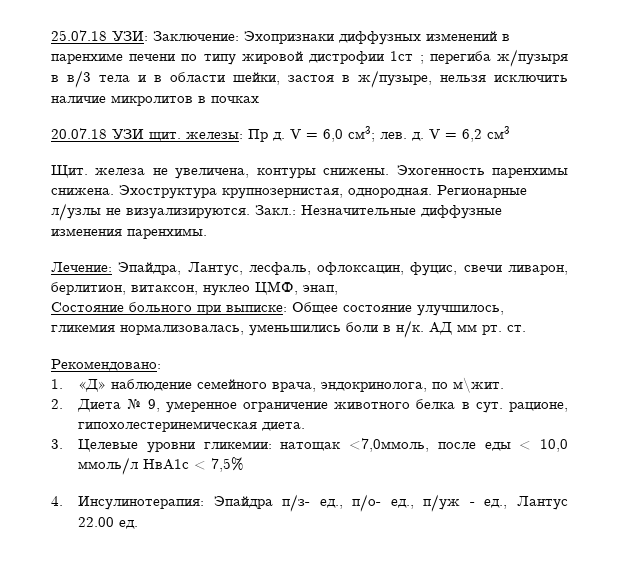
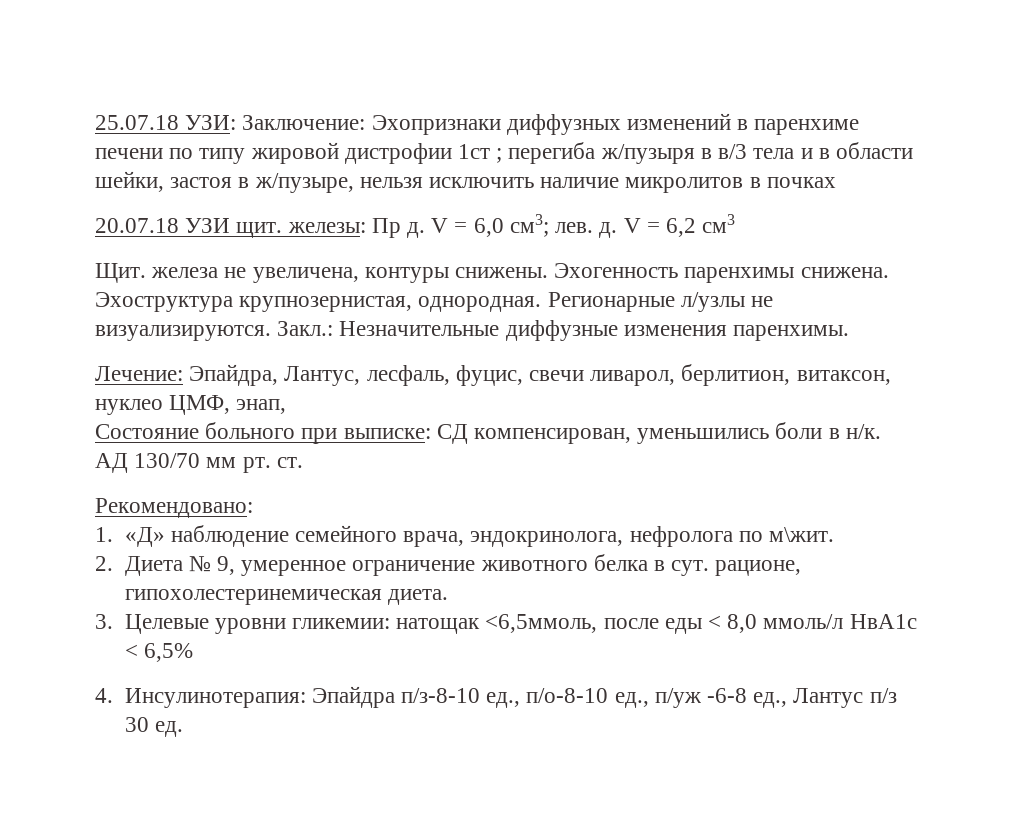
[317,262,405,275] офлоксацин, -> (450, 375) none
[507,265,568,275] ливарон, -> [590,370,676,386] ливарол,
[292,302,504,316] [51,324,244,335] Общее состояние улучшилось, гликемия нормализовалась, -> [436,424,632,444] СД компенсирован,
(452, 328) none -> [134,453,201,468] 130/70
(428, 387) none -> [629,526,733,547] нефролога
[349,438,430,452] <7,0ммоль, -> [485,614,598,633] <6,5ммоль,
[540,439,568,452] 10,0 -> [727,614,758,633] 8,0
[211,457,245,472] 7,5% -> [143,643,193,662] 6,5%
[282,494,382,512] п/з- ед., п/о- -> [400,688,609,708] п/з-8-10 ед., п/о-8-10
[469,502,475,506] - -> [706,688,747,703] -6-8
[78,517,115,527] 22.00 -> [869,688,897,703] [124,717,149,732] п/з 30

